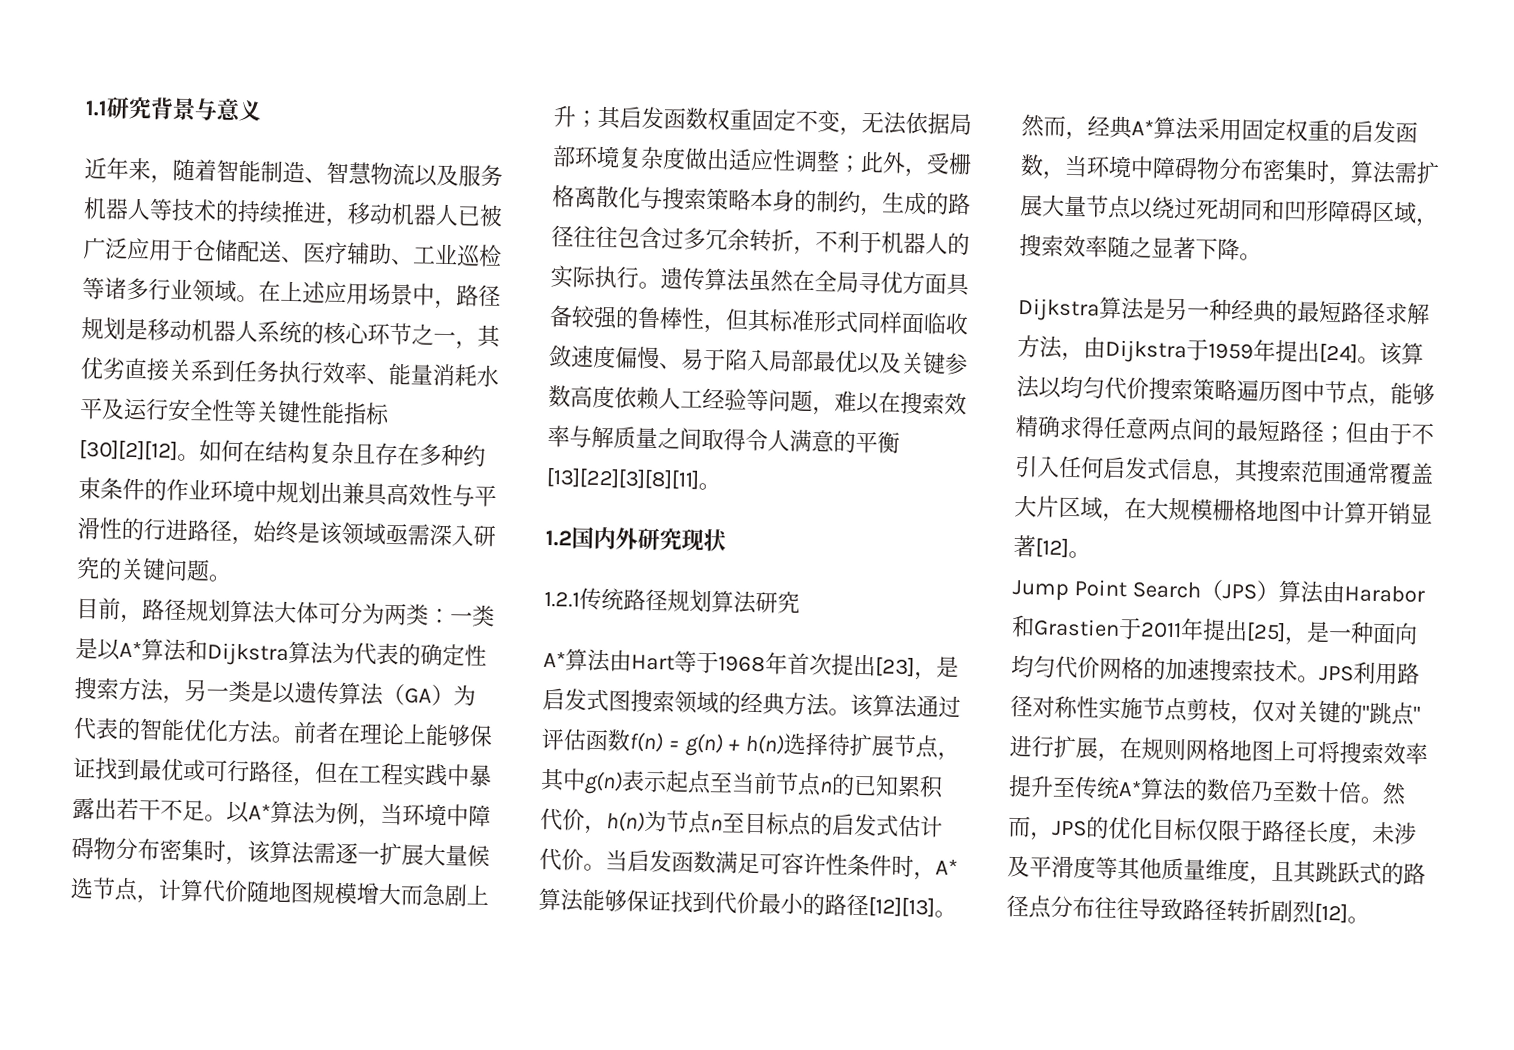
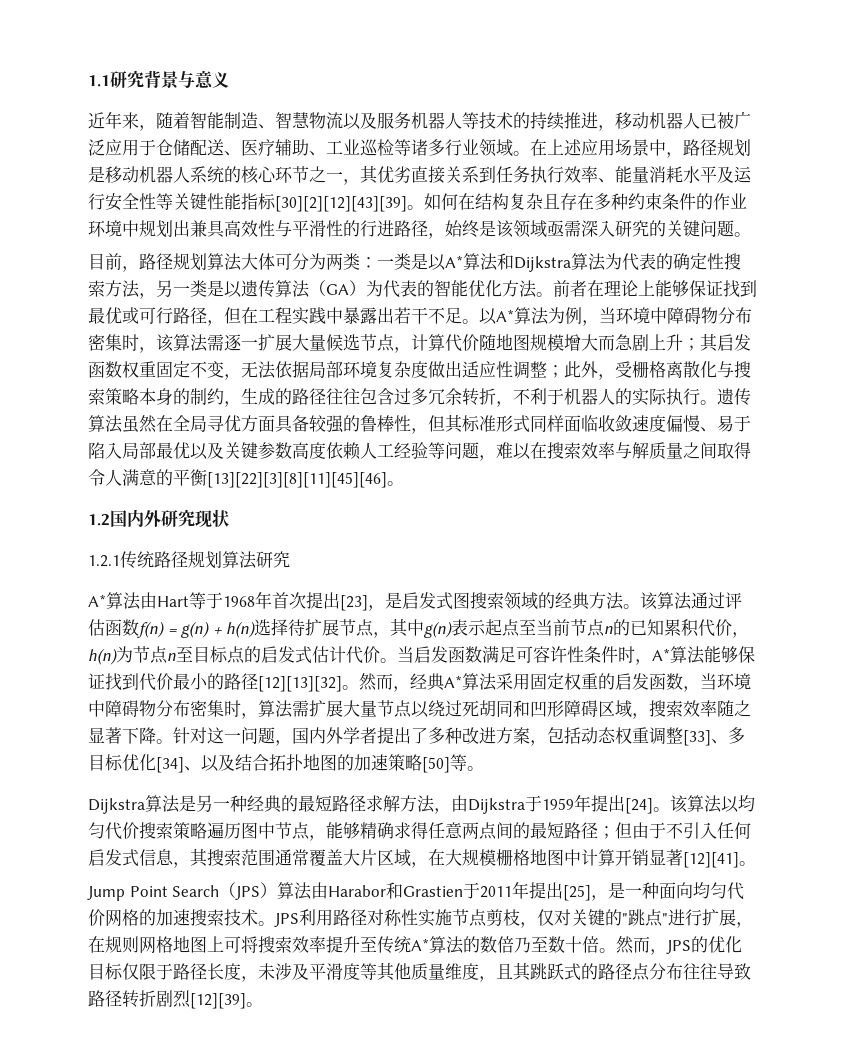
[79,438,178,461] [30][2][12] -> [275,196,407,212] [30][2][12][43][39]
[546,466,700,490] [13][22][3][8][11] -> [207,472,387,488] [13][22][3][8][11][45][46]
[868,896,935,918] [12][13] -> [258,676,342,692] [12][13][32]
(1262, 257) none -> [173,727,745,746] [88,754,484,773] 针对这一问题，国内外学者提出了多种改进方案，包括动态权重调整[33]、多目标优化[34]、以及结合拓扑地图的加速策略[50]等。
[1035,537,1069,558] [12] -> [683,852,739,868] [12][41]
[1314,902,1348,924] [12] -> [190,993,246,1009] [12][39]

